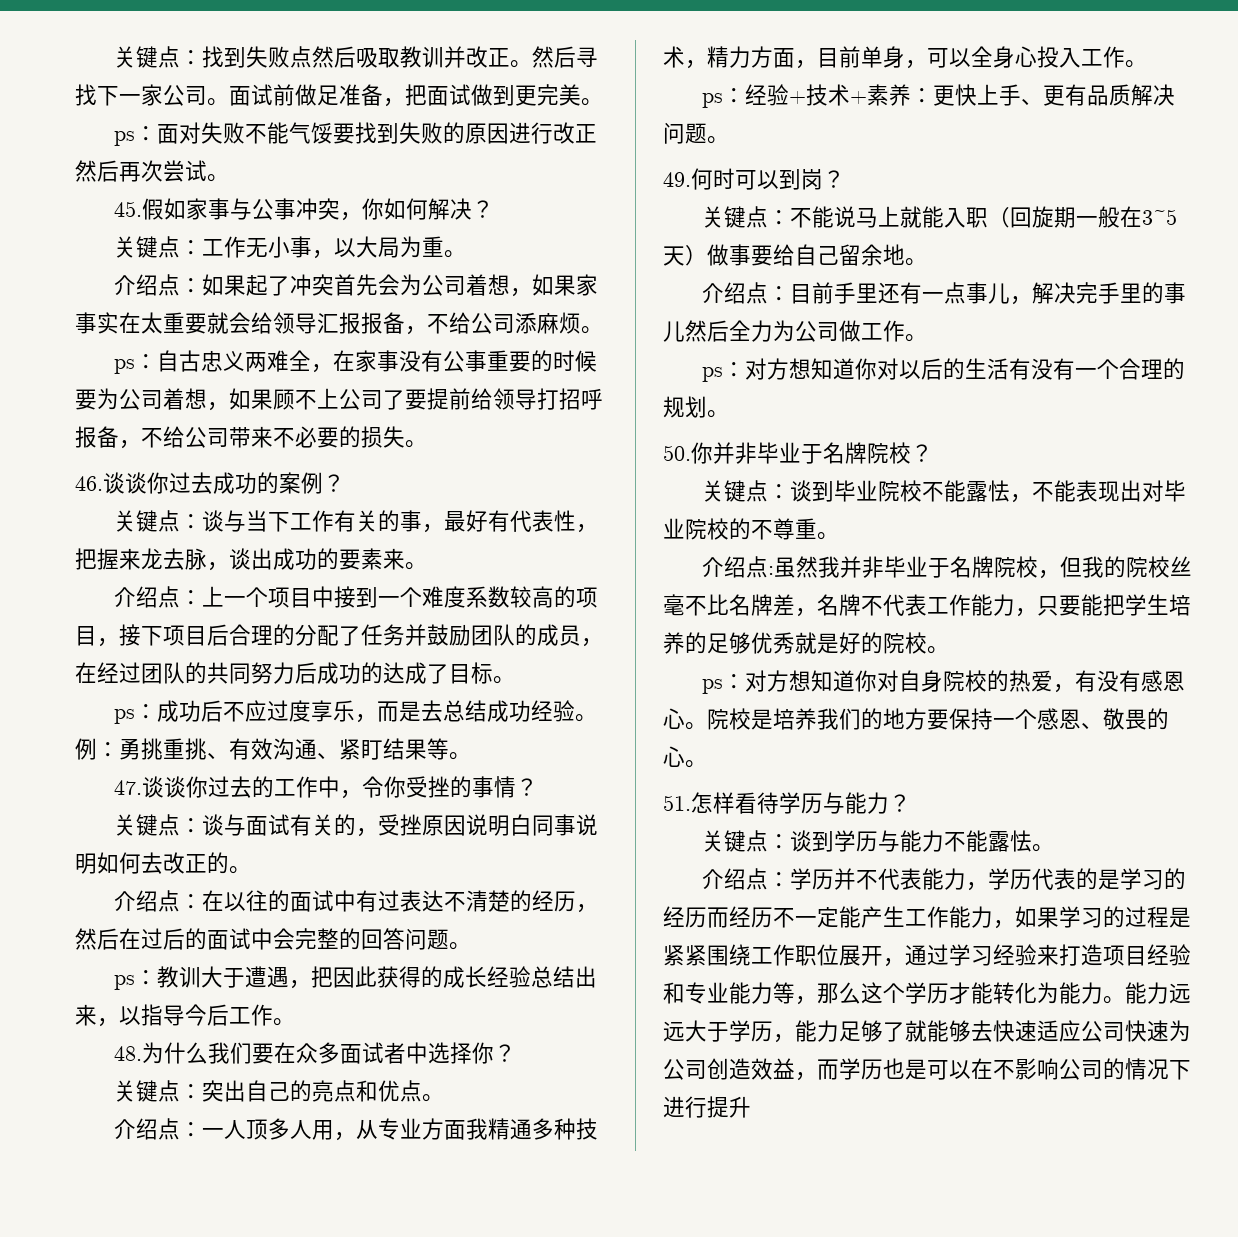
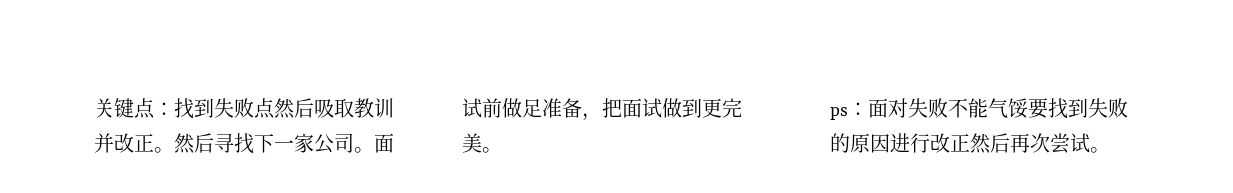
[113,198,494,221] [113,236,466,259] [113,274,598,297] [75,312,603,335] [113,350,597,374] [75,388,603,411] [75,426,427,449] [75,472,345,494] [113,510,598,533] [75,548,427,571] [113,586,598,608] [75,624,603,647] [75,662,515,684] [113,700,597,724] [75,738,471,760] [113,776,538,799] [113,814,598,837] [75,852,251,874] [113,890,598,913] [75,928,471,950] [113,966,597,990] [75,1004,295,1027] [113,1042,516,1064] [113,1080,444,1102] [113,1118,598,1141] [663,46,1147,69] [701,84,1175,108] [663,122,729,144] [663,168,845,190] [701,206,1177,228] [663,244,927,266] [701,282,1186,305] [663,320,927,342] [701,358,1185,382] [663,396,729,418] [663,442,933,464] [701,480,1186,503] [663,518,839,540] [701,556,1192,579] [663,594,1191,617] [663,632,949,654] [701,670,1185,694] [663,708,1169,730] [663,746,707,768] [663,792,911,814] [701,830,1054,852] [701,868,1186,891] [663,906,1191,929] [663,944,1191,967] [663,982,1191,1005] [663,1020,1191,1043] [663,1058,1191,1081] [663,1096,751,1118] // 45.假如家事与公事冲突，你如何解决？ // 关键点：工作无小事，以大局为重。 // 介绍点：如果起了冲突首先会为公司着想，如果家事实在太重要就会给领导汇报报备，不给公司添麻烦。 // ps：自古忠义两难全，在家事没有公事重要的时候要为公司着想，如果顾不上公司了要提前给领导打招呼报备，不给公司带来不必要的损失。 // 46.谈谈你过去成功的案例？ // 关键点：谈与当下工作有关的事，最好有代表性，把握来龙去脉，谈出成功的要素来。 // 介绍点：上一个项目中接到一个难度系数较高的项目，接下项目后合理的分配了任务并鼓励团队的成员，在经过团队的共同努力后成功的达成了目标。 // ps：成功后不应过度享乐，而是去总结成功经验。例：勇挑重挑、有效沟通、紧盯结果等。 // 47.谈谈你过去的工作中，令你受挫的事情？ // 关键点：谈与面试有关的，受挫原因说明白同事说明如何去改正的。 // 介绍点：在以往的面试中有过表达不清楚的经历，然后在过后的面试中会完整的回答问题。 // ps：教训大于遭遇，把因此获得的成长经验总结出来，以指导今后工作。 // 48.为什么我们要在众多面试者中选择你？ // 关键点：突出自己的亮点和优点。 // 介绍点：一人顶多人用，从专业方面我精通多种技术，精力方面，目前单身，可以全身心投入工作。 // ps：经验+技术+素养：更快上手、更有品质解决问题。 // 49.何时可以到岗？ // 关键点：不能说马上就能入职（回旋期一般在3~5天）做事要给自己留余地。 // 介绍点：目前手里还有一点事儿，解决完手里的事儿然后全力为公司做工作。 // ps：对方想知道你对以后的生活有没有一个合理的规划。 // 50.你并非毕业于名牌院校？ // 关键点：谈到毕业院校不能露怯，不能表现出对毕业院校的不尊重。 // 介绍点:虽然我并非毕业于名牌院校，但我的院校丝毫不比名牌差，名牌不代表工作能力，只要能把学生培养的足够优秀就是好的院校。 // ps：对方想知道你对自身院校的热爱，有没有感恩心。院校是培养我们的地方要保持一个感恩、敬畏的心。 // 51.怎样看待学历与能力？ // 关键点：谈到学历与能力不能露怯。 // 介绍点：学历并不代表能力，学历代表的是学习的经历而经历不一定能产生工作能力，如果学习的过程是紧紧围绕工作职位展开，通过学习经验来打造项目经验和专业能力等，那么这个学历才能转化为能力。能力远远大于学历，能力足够了就能够去快速适应公司快速为公司创造效益，而学历也是可以在不影响公司的情况下进行提升 -> (1110, 150) none

